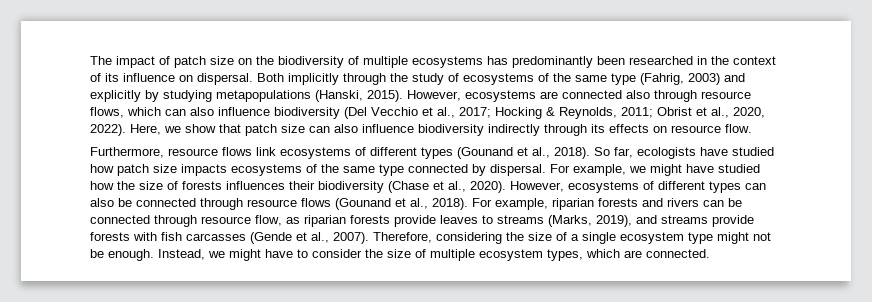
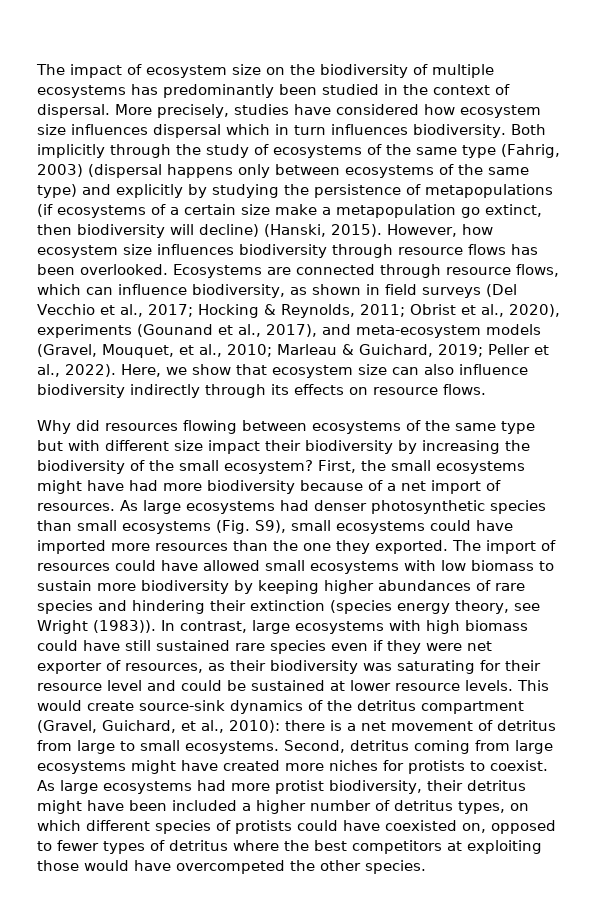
[174,56,206,68] patch -> [146,65,227,78] ecosystem
[629,56,693,65] researched -> [322,84,379,95] studied
[105,73,253,85] its influence on dispersal. -> [37,104,541,118] [37,124,506,138] dispersal. More precisely, studies have considered how ecosystem size influences dispersal which in turn influences biodiversity.
[724,73,745,82] [90,90,536,102] and explicitly by studying metapopulations (Hanski, 2015). However, ecosystems -> [88,164,529,178] [37,184,553,198] [37,204,542,218] [37,224,493,238] [37,244,538,258] [37,264,262,278] (dispersal happens only between ecosystems of the same type) and explicitly by studying the persistence of metapopulations (if ecosystems of a certain size make a metapopulation go extinct, then biodiversity will decline) (Hanski, 2015). However, how ecosystem size influences biodiversity through resource flows has been overlooked. Ecosystems
[626,90,650,99] also -> (375, 269) none
[190,107,340,119] also influence biodiversity -> [118,284,481,298] influence biodiversity, as shown in field surveys
[733,107,765,118] 2020, -> [508,304,560,317] [37,324,541,338] [37,344,549,358] [37,364,60,377] 2020), experiments (Gounand et al., 2017), and meta-ecosystem models (Gravel, Mouquet, et al., 2010; Marleau & Guichard, 2019; Peller et al.,
[245,124,277,136] patch -> [272,365,353,378] ecosystem
[725,124,752,133] [90,147,774,159] [90,164,760,176] [90,181,766,193] [90,198,742,210] [90,215,754,227] [90,232,771,244] [90,249,710,261] flow. // Furthermore, resource flows link ecosystems of different types (Gounand et al., 2018). So far, ecologists have studied how patch size impacts ecosystems of the same type connected by dispersal. For example, we might have studied how the size of forests influences their biodiversity (Chase et al., 2020). However, ecosystems of different types can also be connected through resource flows (Gounand et al., 2018). For example, riparian forests and rivers can be connected through resource flow, as riparian forests provide leaves to streams (Marks, 2019), and streams provide forests with fish carcasses (Gende et al., 2007). Therefore, considering the size of a single ecosystem type might not be enough. Instead, we might have to consider the size of multiple ecosystem types, which are connected. -> [443,384,486,395] [37,420,535,434] [37,440,530,454] [37,460,525,474] [37,480,501,494] [37,500,546,514] [37,520,513,534] [37,540,556,554] [37,560,554,574] [37,580,525,594] [37,600,540,614] [37,620,528,634] [37,640,492,654] [37,660,541,674] [37,680,549,691] [37,700,524,714] [37,720,556,733] [37,740,553,754] [37,760,548,774] [37,780,526,794] [37,800,529,814] [37,820,556,834] [37,840,542,854] [37,860,426,874] flows. // Why did resources flowing between ecosystems of the same type but with different size impact their biodiversity by increasing the biodiversity of the small ecosystem? First, the small ecosystems might have had more biodiversity because of a net import of resources. As large ecosystems had denser photosynthetic species than small ecosystems (Fig. S9), small ecosystems could have imported more resources than the one they exported. The import of resources could have allowed small ecosystems with low biomass to sustain more biodiversity by keeping higher abundances of rare species and hindering their extinction (species energy theory, see Wright (1983)). In contrast, large ecosystems with high biomass could have still sustained rare species even if they were net exporter of resources, as their biodiversity was saturating for their resource level and could be sustained at lower resource levels. This would create source-sink dynamics of the detritus compartment (Gravel, Guichard, et al., 2010): there is a net movement of detritus from large to small ecosystems. Second, detritus coming from large ecosystems might have created more niches for protists to coexist. As large ecosystems had more protist biodiversity, their detritus might have been included a higher number of detritus types, on which different species of protists could have coexisted on, opposed to fewer types of detritus where the best competitors at exploiting those would have overcompeted the other species.

